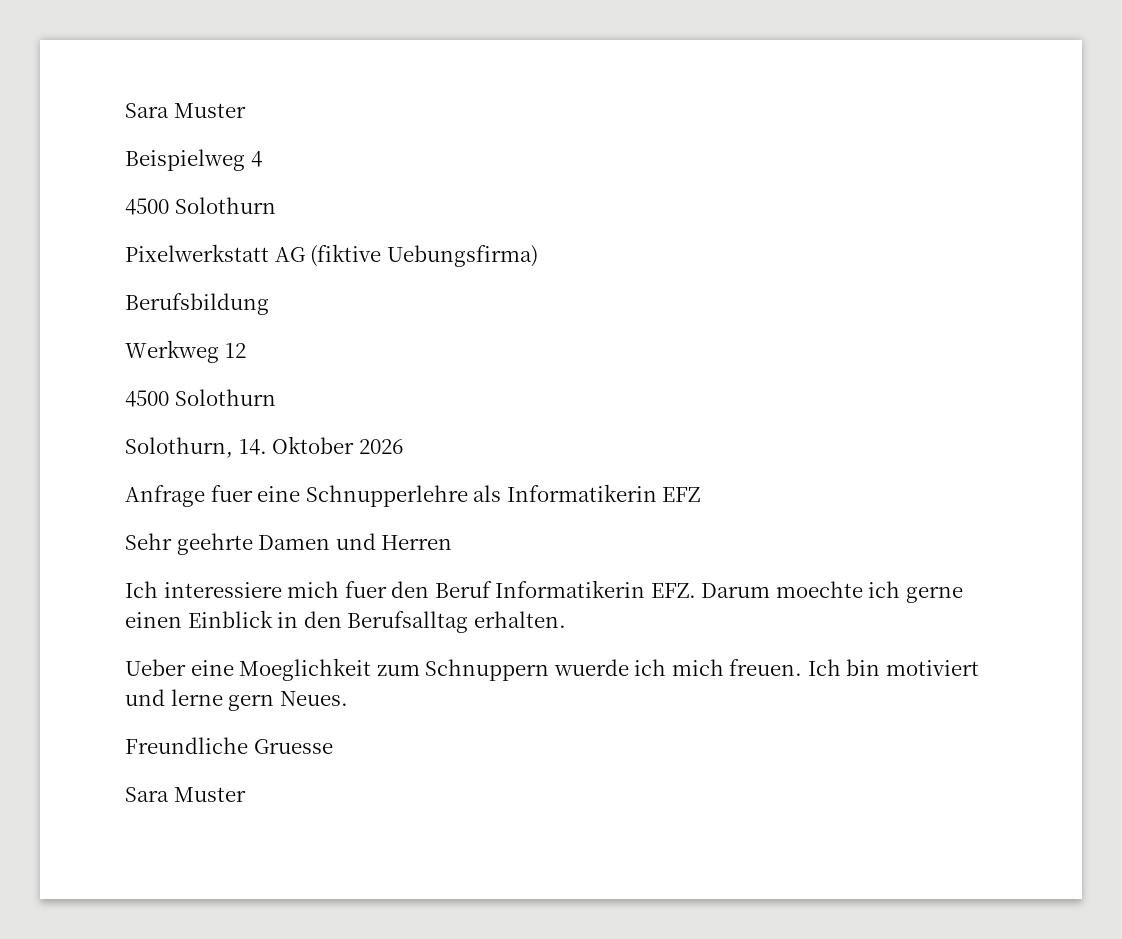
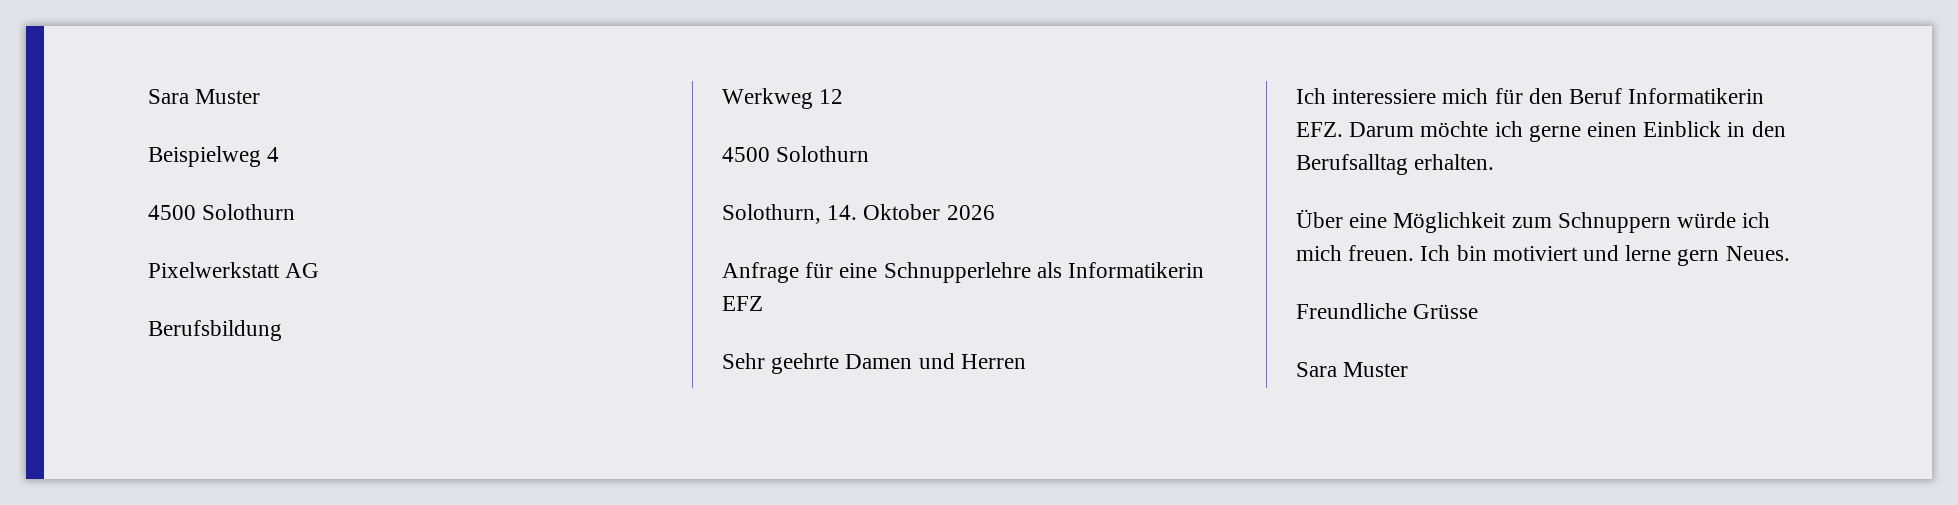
[310,244,538,267] (fiktive Uebungsfirma) -> (320, 270) none
[210,485,253,502] fuer -> [805,262,834,278] für
[344,581,387,598] fuer -> [1494,88,1523,104] für
[775,581,863,598] moechte -> [1420,121,1489,137] möchte
[125,658,372,681] Ueber eine Moeglichkeit -> [1296,209,1507,233] Über eine Möglichkeit
[553,659,629,676] wuerde -> [1677,212,1737,228] würde
[253,739,333,754] Gruesse -> [1413,304,1479,319] Grüsse

